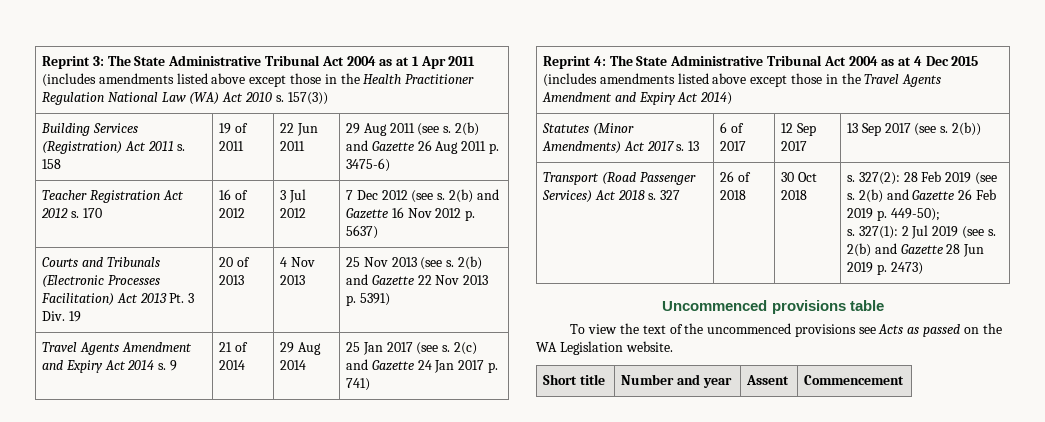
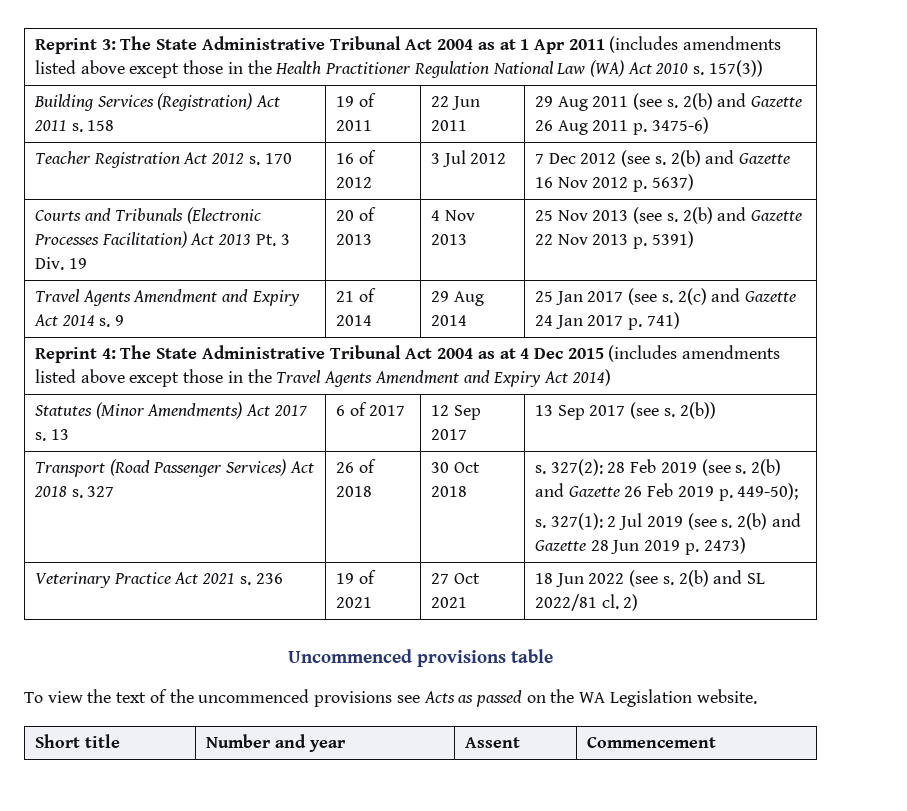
(923, 268) none -> [35,572,283,588] [336,570,376,584] [336,597,373,608] [431,573,480,584] [431,597,468,608] [535,570,766,587] [535,594,639,611] // Veterinary Practice Act 2021 s. 236 | 19 of 2021 | 27 Oct 2021 | 18 Jun 2022 (see s. 2(b) and SL 2022/81 cl. 2)

